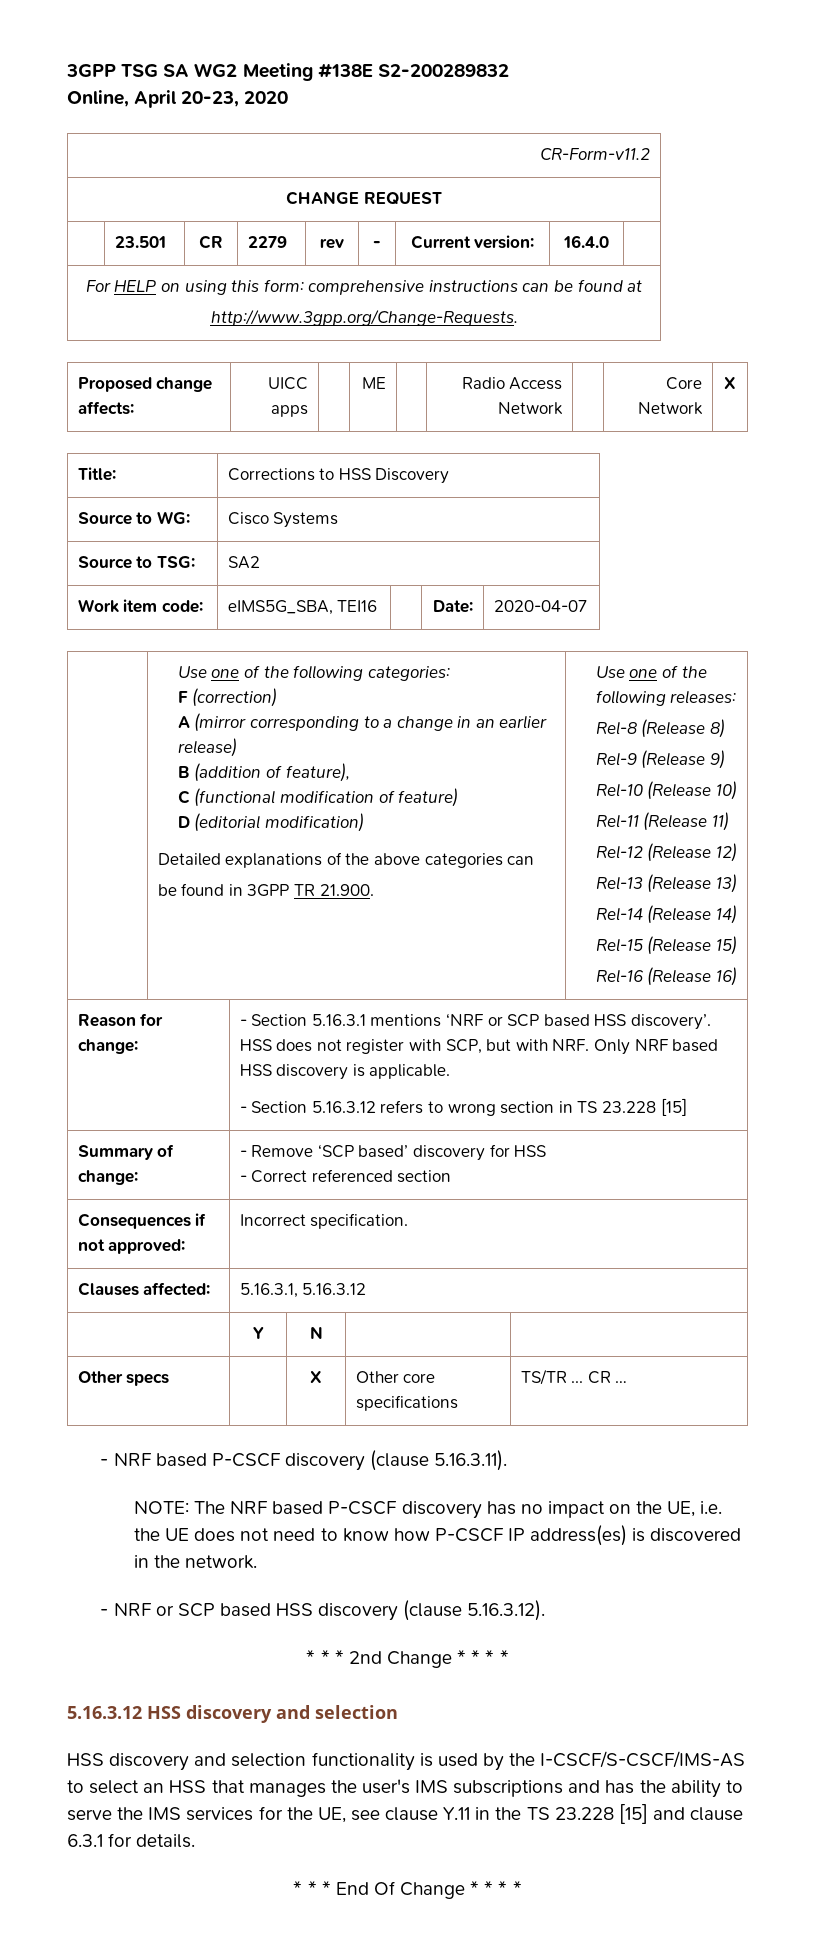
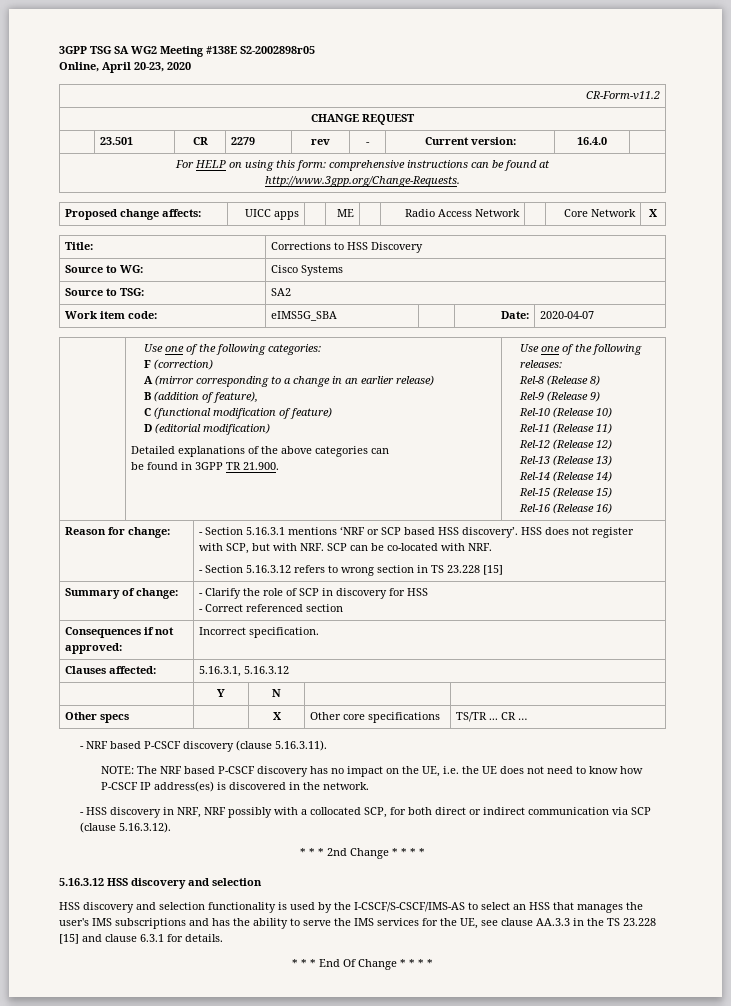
[377,64,509,77] S2-200289832 -> [240,46,315,54] S2-2002898r05
[227,600,378,615] eIMS5G_SBA, TEI16 -> [271,311,338,321] eIMS5G_SBA
[594,1039,719,1055] [239,1064,451,1080] Only NRF based HSS discovery is applicable. -> [327,543,493,551] SCP can be co-located with NRF.
[251,1144,409,1158] Remove ‘SCP based’ -> [205,588,334,599] Clarify the role of SCP in
[113,1603,399,1621] NRF or SCP based HSS discovery -> [86,807,652,818] HSS discovery in NRF, NRF possibly with a collocated SCP, for both direct or indirect communication via SCP
[443,1807,471,1820] Y.11 -> [536,918,570,926] AA.3.3

